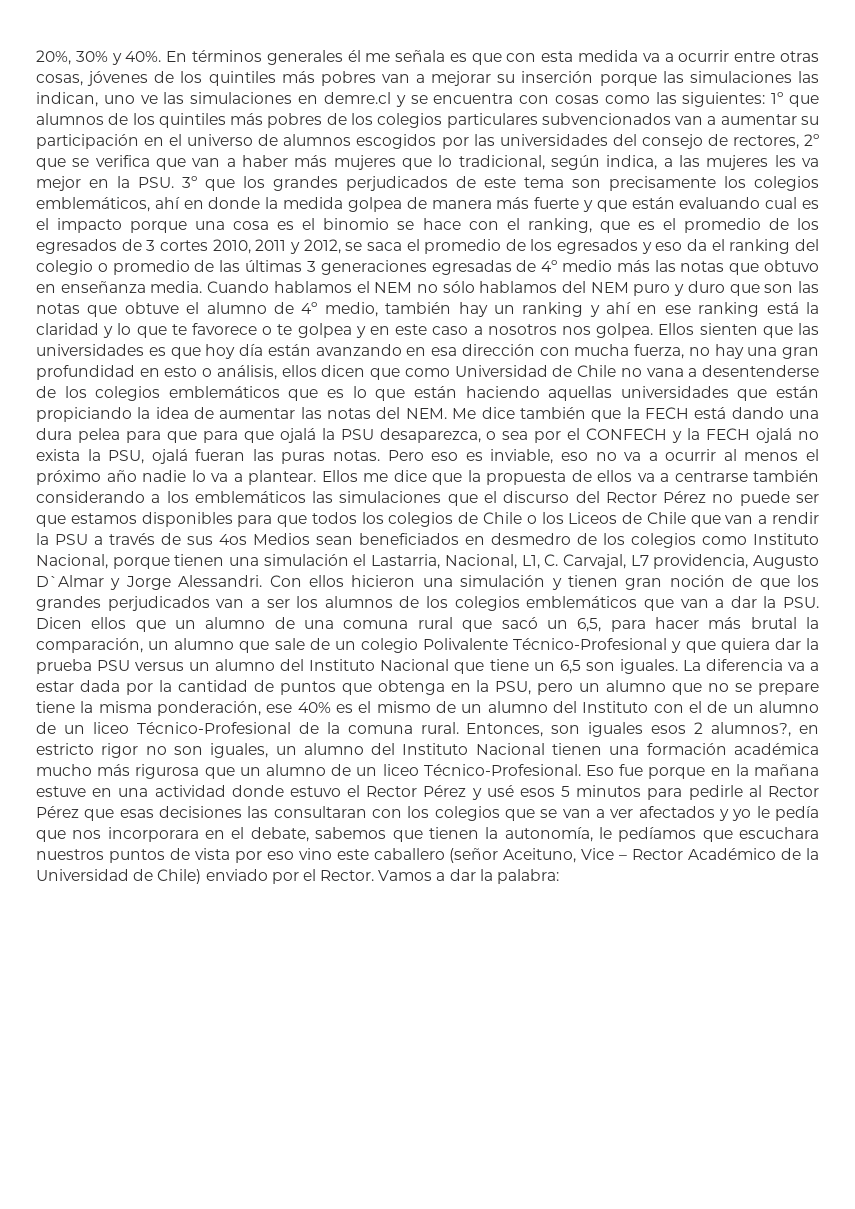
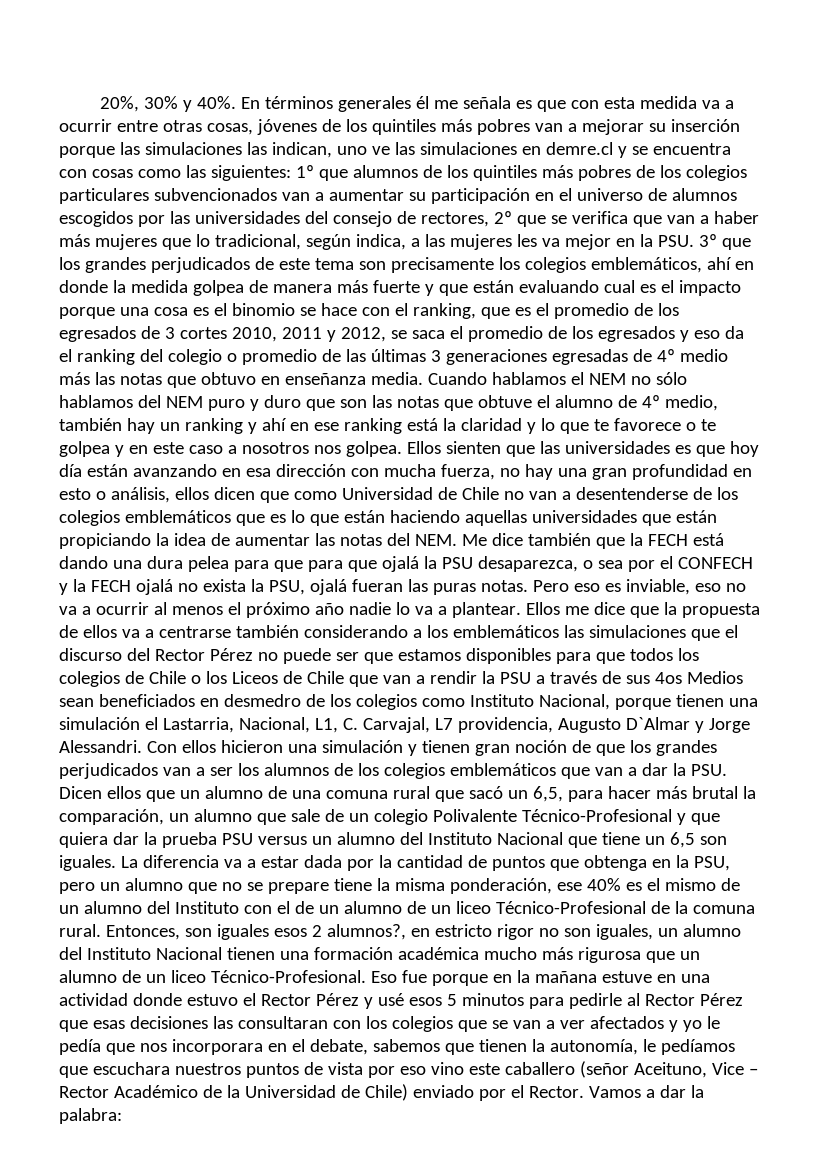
[646,368,684,377] vana -> [528,491,557,500] van

